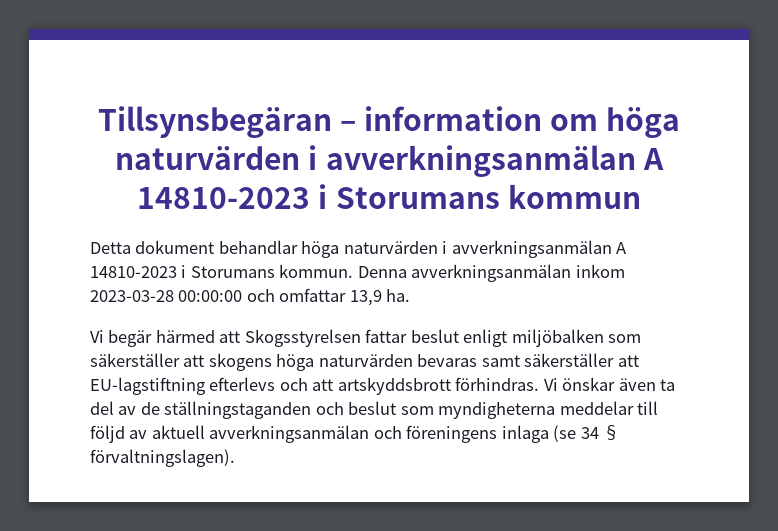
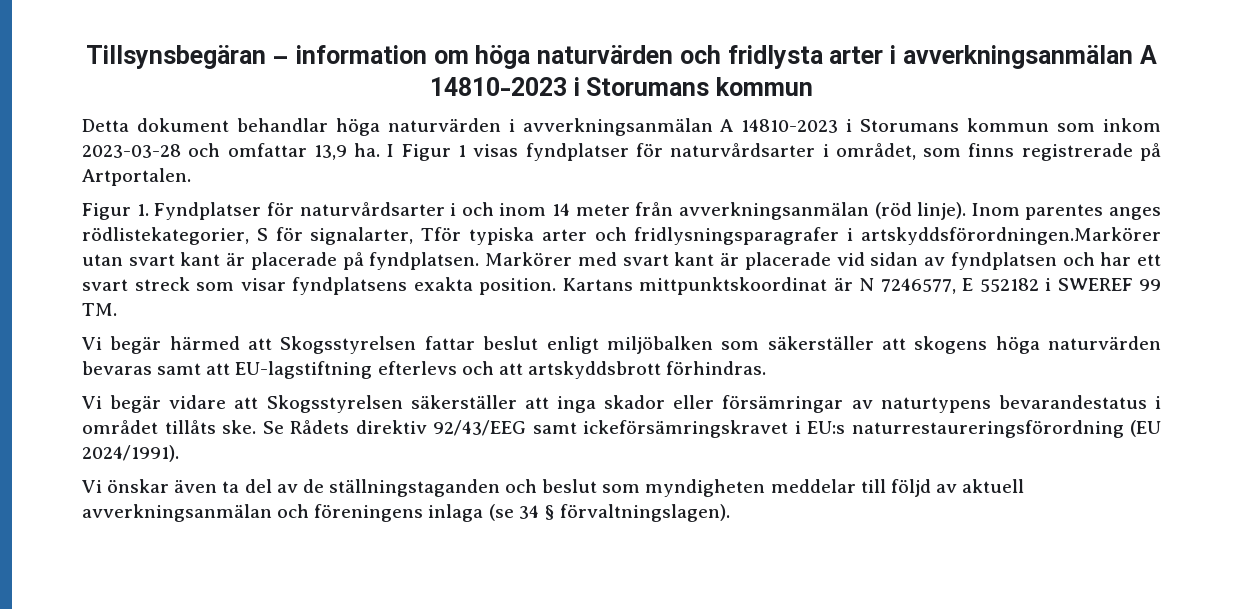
(301, 158) none -> [679,45,884,69] och fridlysta arter
[279,264,572,282] kommun. Denna avverkningsanmälan -> [967,118,1096,132] kommun som
[178,290,243,302] 00:00:00 -> (181, 151) none
(411, 295) none -> [387,143,1161,161] [82,168,191,186] [82,202,1161,220] [82,227,1161,245] [82,252,1161,270] [82,277,1161,295] [82,303,117,316] I Figur 1 visas fyndplatser för naturvårdsarter i området, som finns registrerade på Artportalen. // Figur 1. Fyndplatser för naturvårdsarter i och inom 14 meter från avverkningsanmälan (röd linje). Inom parentes anges rödlistekategorier, S för signalarter, Tför typiska arter och fridlysningsparagrafer i artskyddsförordningen.Markörer utan svart kant är placerade på fyndplatsen. Markörer med svart kant är placerade vid sidan av fyndplatsen och har ett svart streck som visar fyndplatsens exakta position. Kartans mittpunktskoordinat är N 7246577, E 552182 i SWEREF 99 TM.
[524,353,615,367] säkerställer -> (202, 369) none
(540, 384) none -> [82,395,1161,413] [82,420,1161,438] [82,445,179,462] // Vi begär vidare att Skogsstyrelsen säkerställer att inga skador eller försämringar av naturtypens bevarandestatus i området tillåts ske. Se Rådets direktiv 92/43/EEG samt ickeförsämringskravet i EU:s naturrestaureringsförordning (EU 2024/1991). //
[438,402,556,419] myndigheterna -> [645,479,766,497] myndigheten

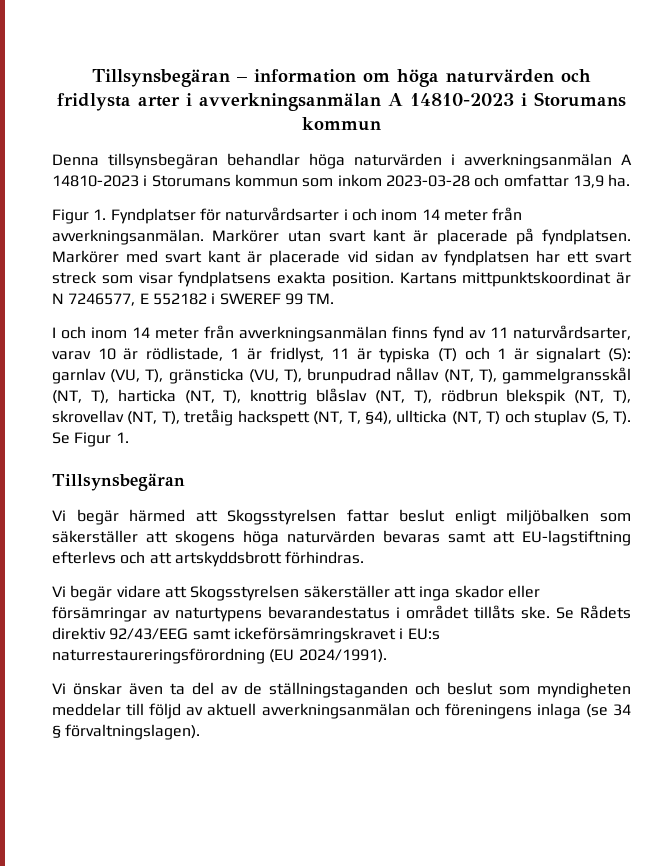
[82,118,229,132] Detta dokument -> [52,153,218,169] Denna tillsynsbegäran
[387,143,1161,161] [82,168,191,186] I Figur 1 visas fyndplatser för naturvårdsarter i området, som finns registrerade på Artportalen. -> (631, 180) none
[678,202,1161,220] [82,227,1161,245] avverkningsanmälan (röd linje). Inom parentes anges rödlistekategorier, S för signalarter, Tför typiska arter och fridlysningsparagrafer i artskyddsförordningen.Markörer -> [52,229,280,245] avverkningsanmälan. Markörer
[1062,252,1095,266] och -> (529, 258) none
(117, 309) none -> [52,325,631,342] [52,347,632,363] [52,367,631,384] [52,388,631,405] [52,409,632,426] [52,432,129,447] [52,473,185,491] // I och inom 14 meter från avverkningsanmälan finns fynd av 11 naturvårdsarter, varav 10 är rödlistade, 1 är fridlyst, 11 är typiska (T) och 1 är signalart (S): garnlav (VU, T), gränsticka (VU, T), brunpudrad nållav (NT, T), gammelgransskål (NT, T), harticka (NT, T), knottrig blåslav (NT, T), rödbrun blekspik (NT, T), skrovellav (NT, T), tretåig hackspett (NT, T, §4), ullticka (NT, T) och stuplav (S, T). Se Figur 1. // Tillsynsbegäran

